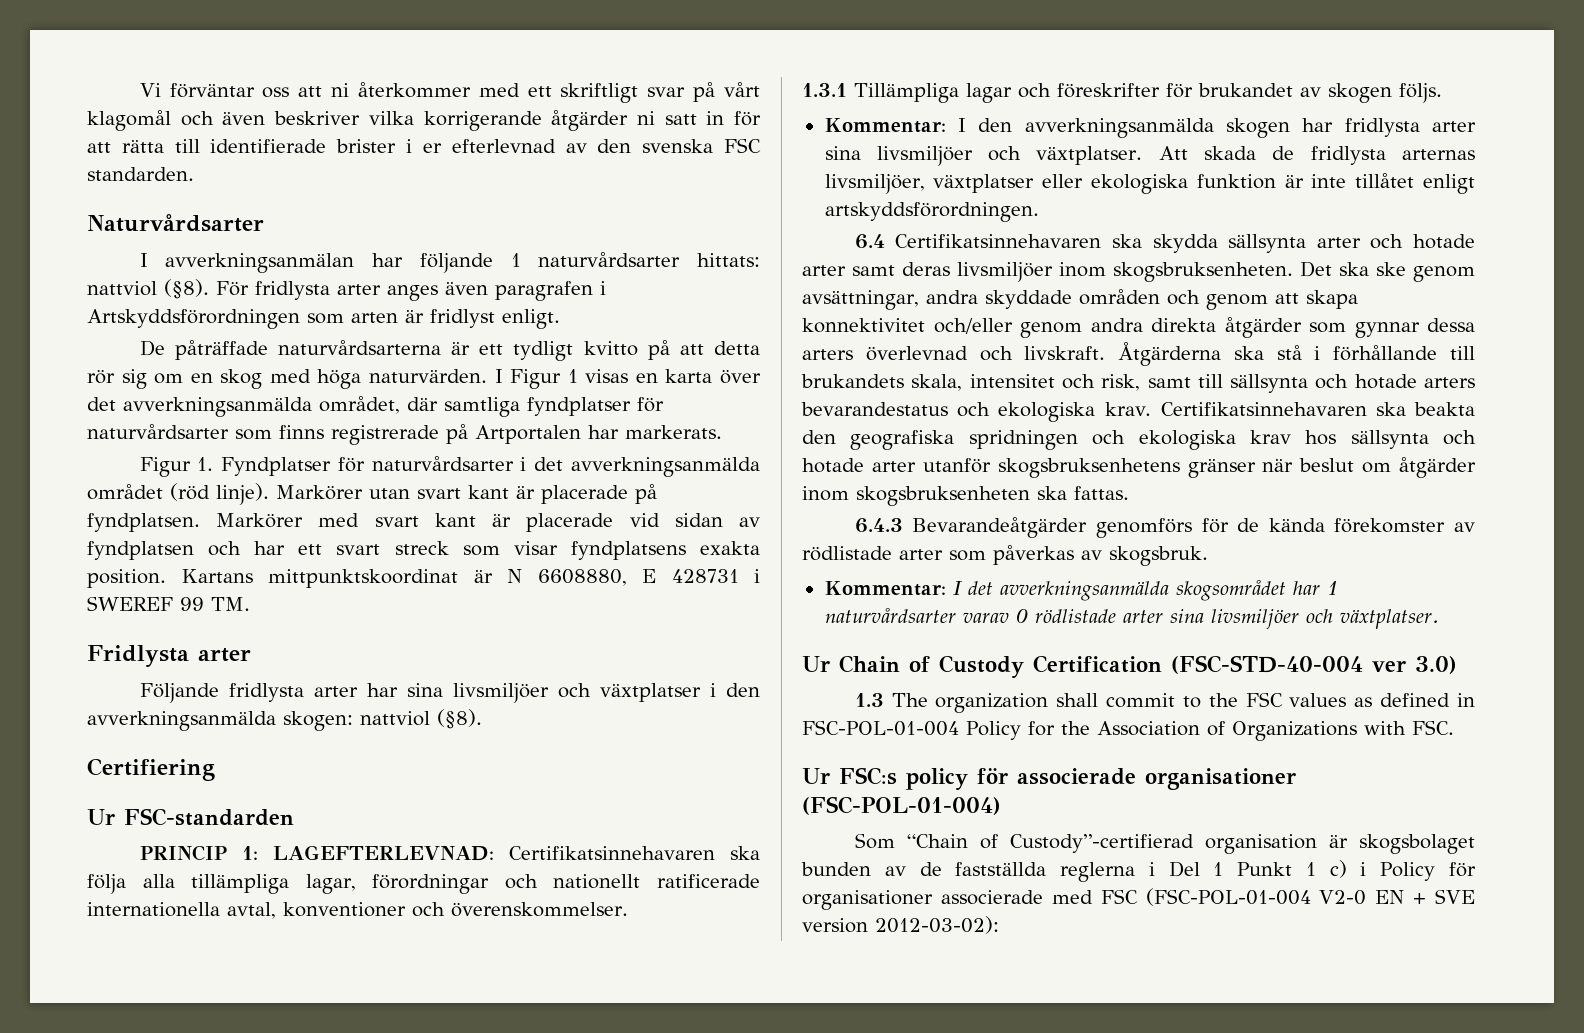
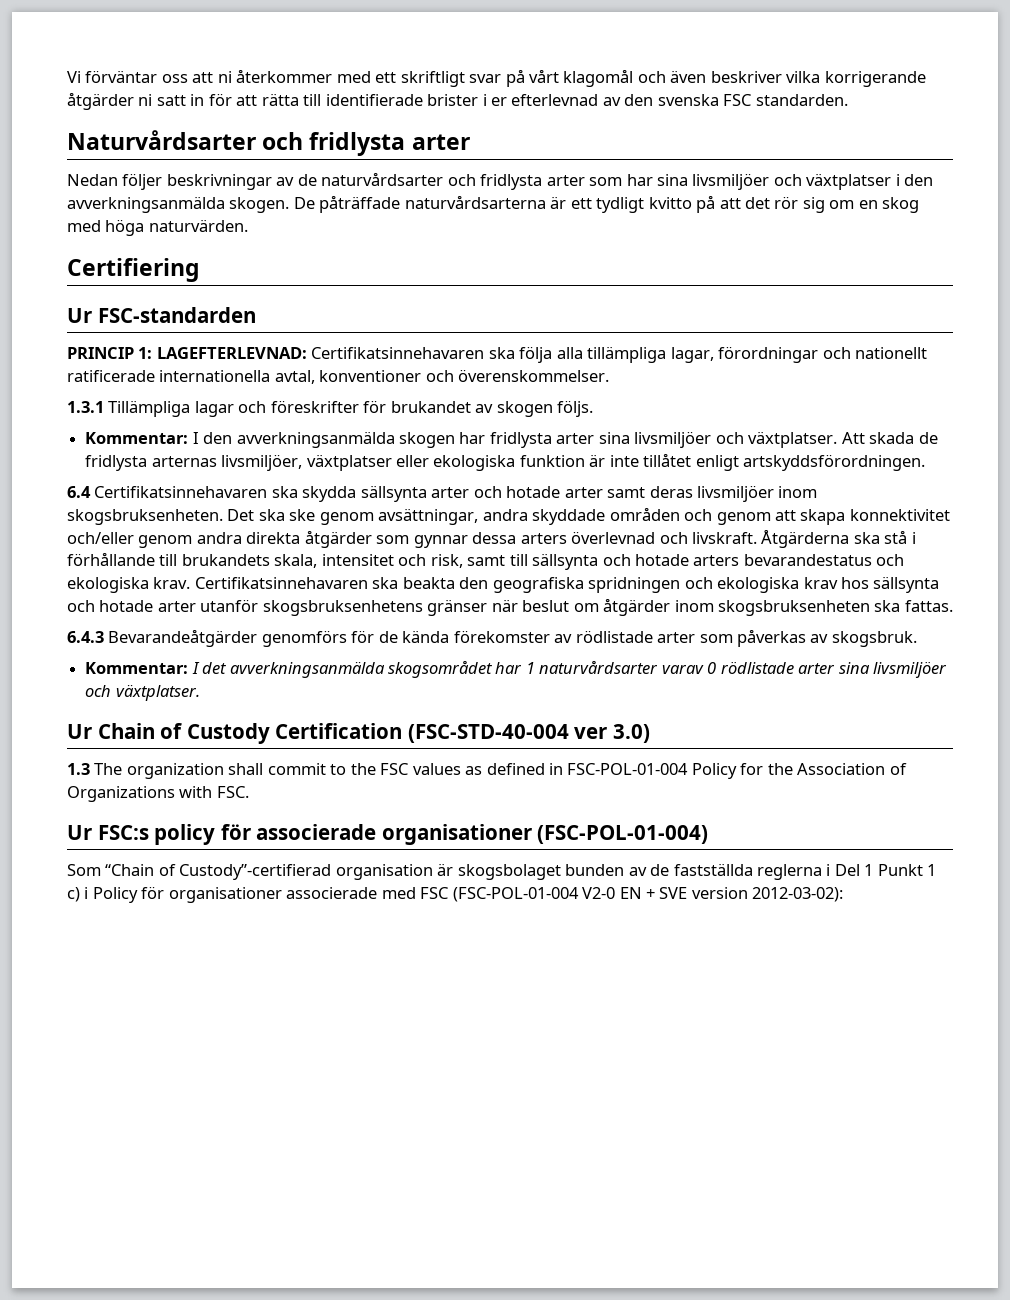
[139,252,760,273] [87,279,606,301] [87,309,560,329] // I avverkningsanmälan har följande 1 naturvårdsarter hittats: nattviol (§8). För fridlysta arter anges även paragrafen i Artskyddsförordningen som arten är fridlyst enligt. // -> [262,132,470,156] [67,172,934,190] [67,196,290,213] och fridlysta arter // Nedan följer beskrivningar av de naturvårdsarter och fridlysta arter som har sina livsmiljöer och växtplatser i den avverkningsanmälda skogen.
[713,341,760,355] detta -> [745,197,771,209] det
[494,369,761,389] [87,396,664,417] [87,424,722,445] [139,456,760,477] [87,483,657,505] [87,513,760,532] [87,541,760,560] [87,569,760,588] [87,596,250,611] [87,645,251,667] [139,683,760,703] [87,709,482,731] I Figur 1 visas en karta över det avverkningsanmälda området, där samtliga fyndplatser för naturvårdsarter som finns registrerade på Artportalen har markerats. // Figur 1. Fyndplatser för naturvårdsarter i det avverkningsanmälda området (röd linje). Markörer utan svart kant är placerade på fyndplatsen. Markörer med svart kant är placerade vid sidan av fyndplatsen och har ett svart streck som visar fyndplatsens exakta position. Kartans mittpunktskoordinat är N 6608880, E 428731 i SWEREF 99 TM. // Fridlysta arter // Följande fridlysta arter har sina livsmiljöer och växtplatser i den avverkningsanmälda skogen: nattviol (§8). -> (248, 225) none

